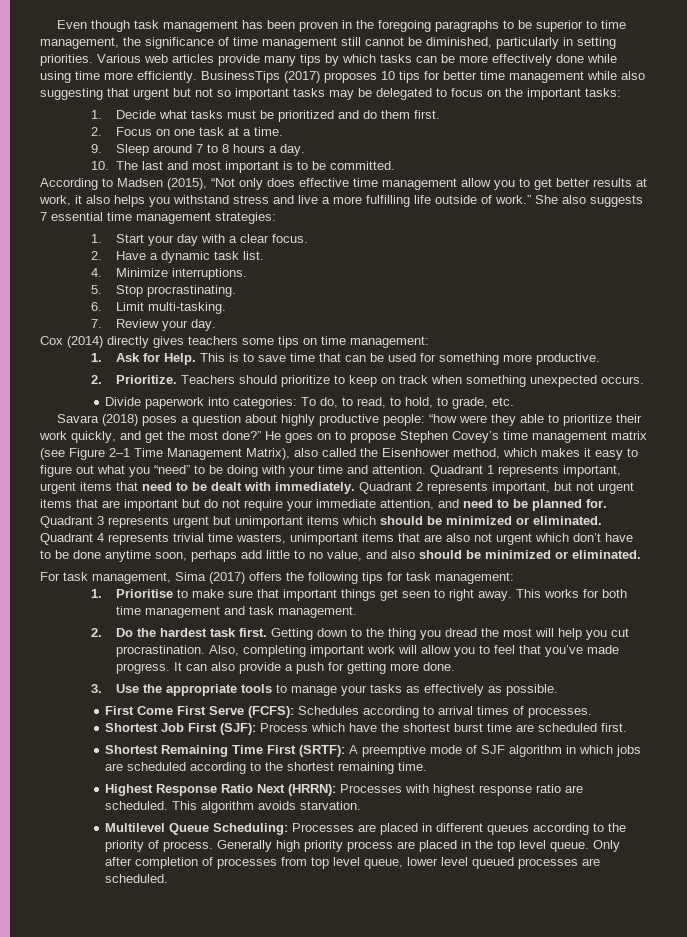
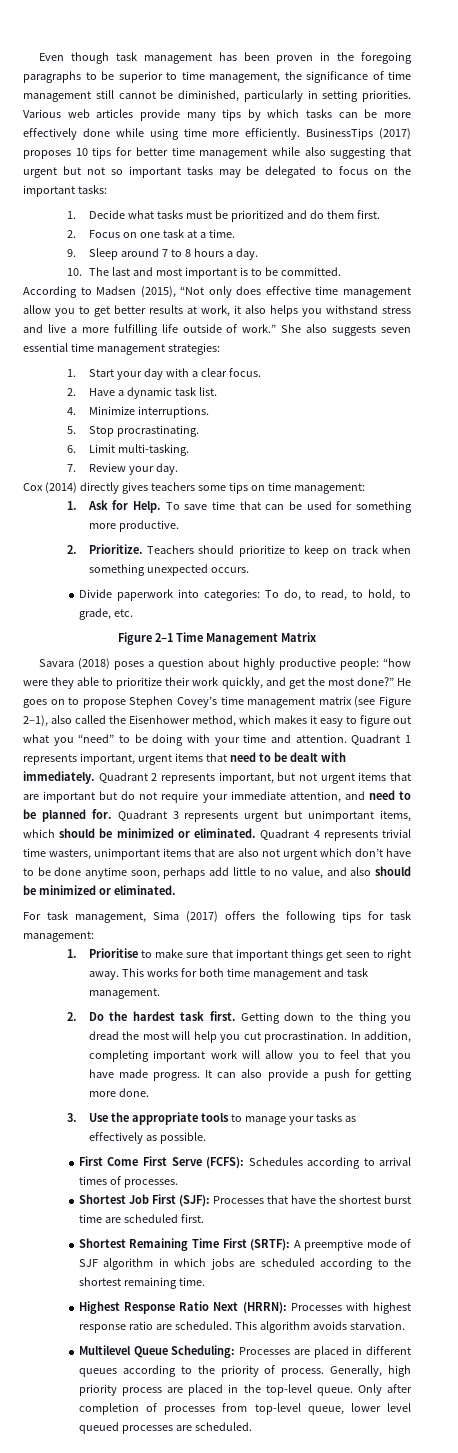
[40,212,47,221] 7 -> [381,327,412,333] seven
[200,353,255,362] This is to -> [165,502,180,510] To
(515, 401) none -> [118,632,316,645] // Figure 2–1 Time Management Matrix
[109,448,290,460] 2–1 Time Management Matrix), -> [23,715,48,727] 2–1),
[307,516,339,525] items -> [380,810,412,822] items,
[209,645,240,656] Also, -> [350,1031,411,1043] In addition,
[545,645,584,657] you’ve -> [390,1053,411,1062] [88,1069,114,1078] you have
[260,723,346,732] Process which -> [212,1195,288,1204] Processes that
[217,840,273,852] Generally -> [330,1365,383,1377] Generally,
[497,840,547,852] top level -> [265,1384,312,1396] top-level
[311,857,361,869] top level -> [254,1403,301,1415] top-level

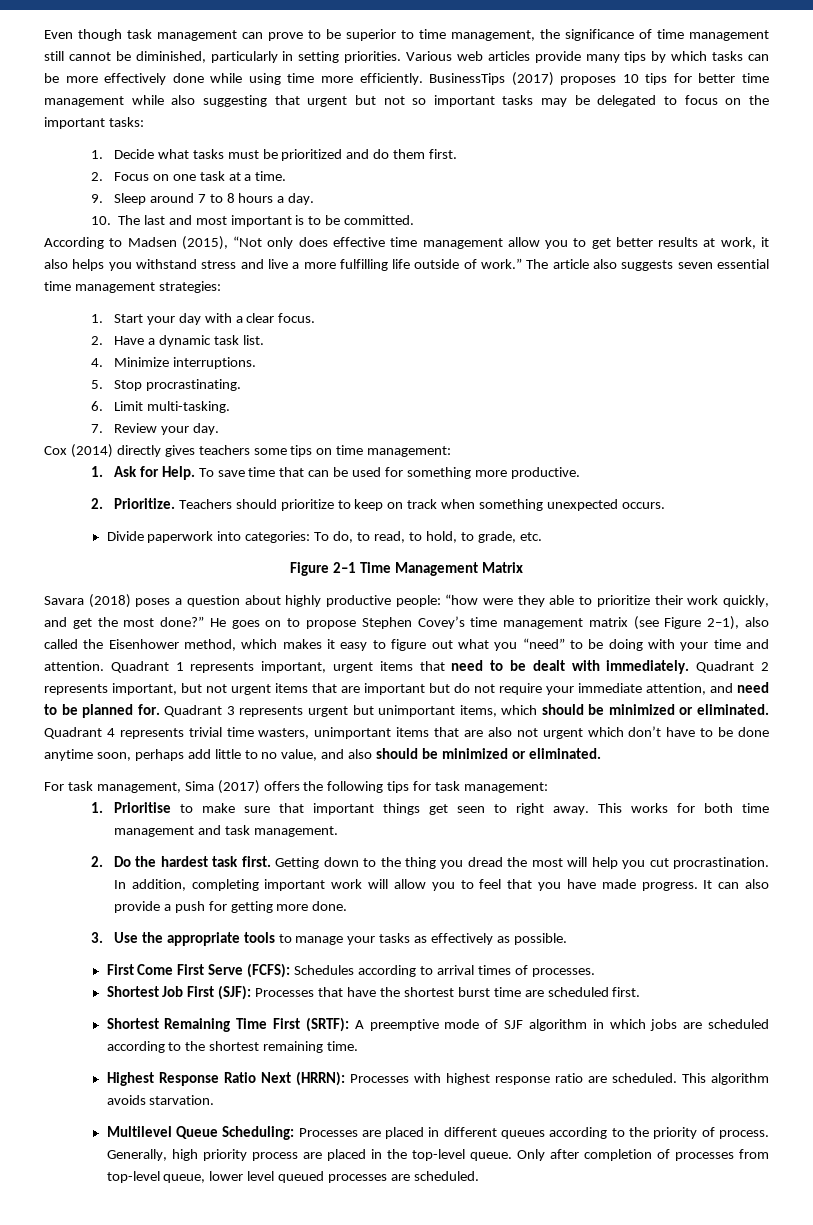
[218,52,412,64] [23,71,81,83] has been proven in the foregoing paragraphs -> [242,32,303,41] can prove
[281,324,302,333] She -> [526,259,589,269] The article

